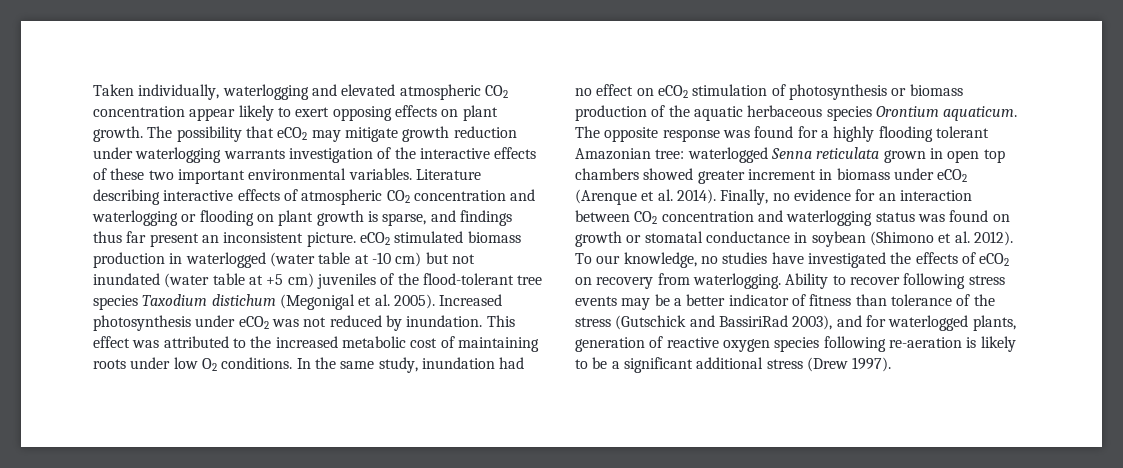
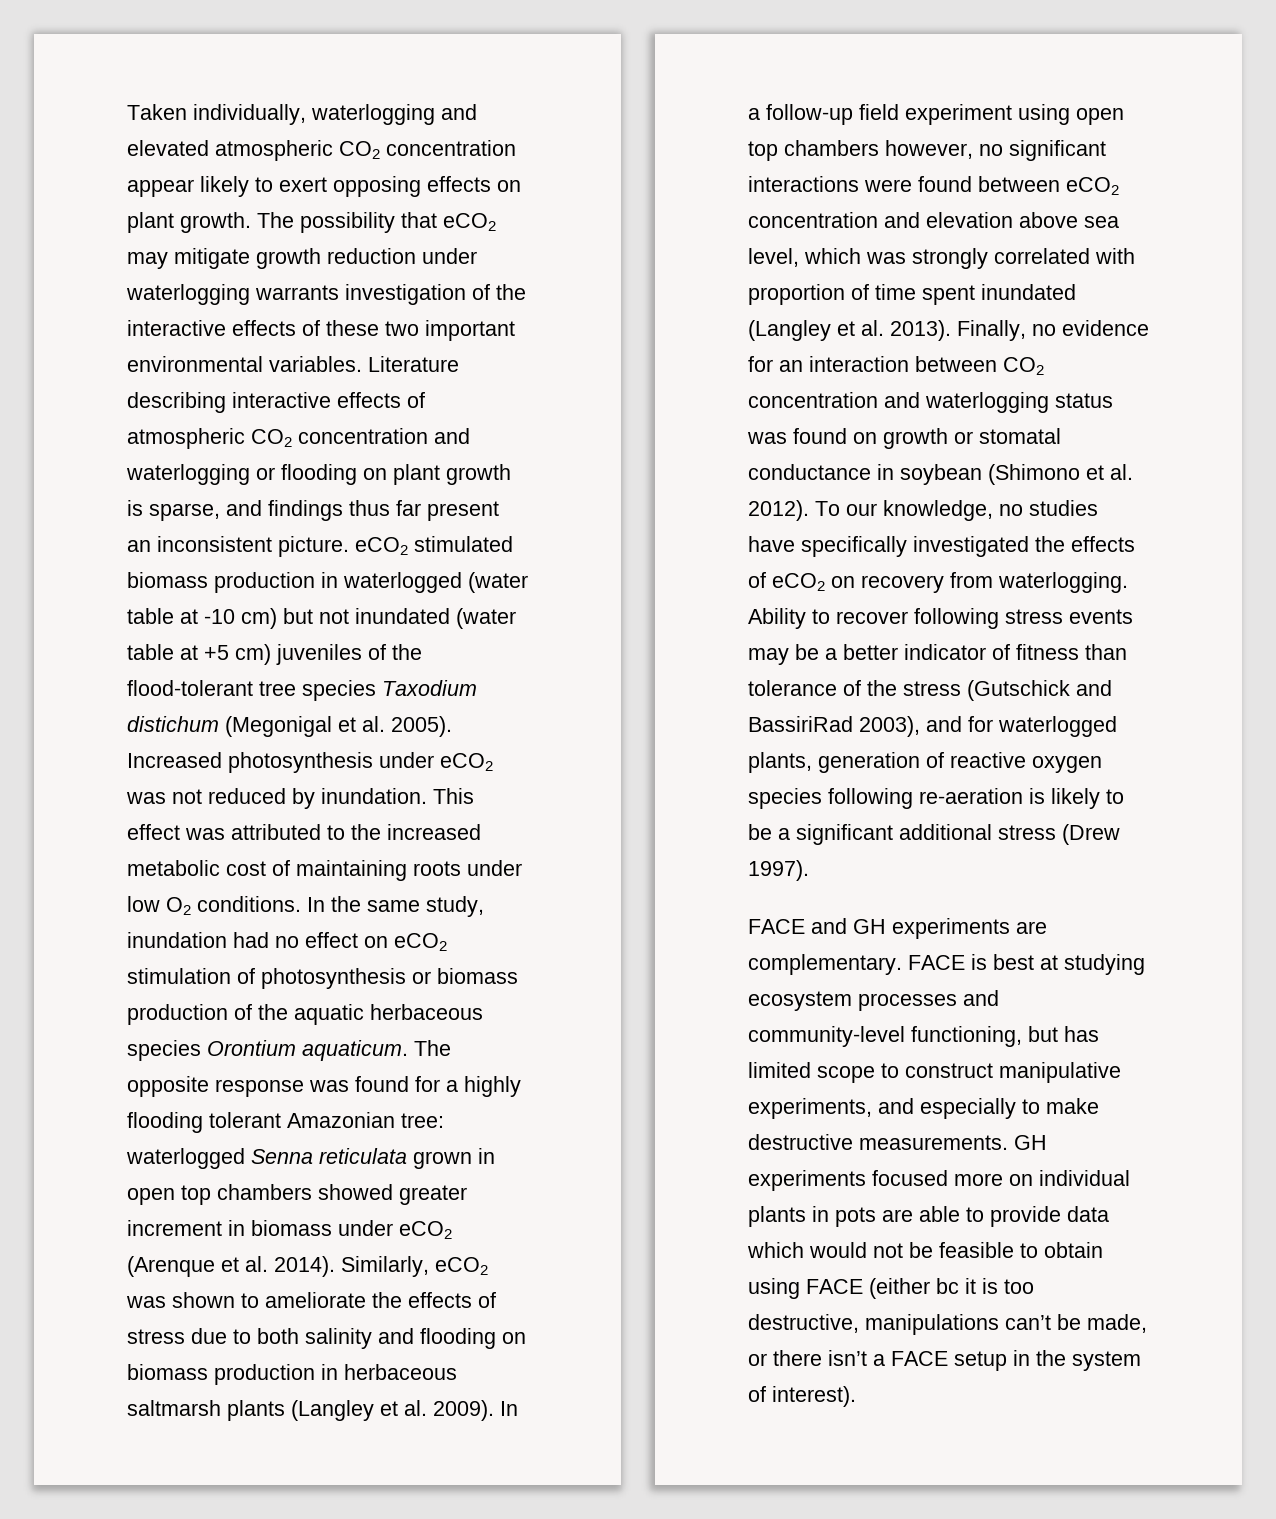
(716, 196) none -> [341,1256,488,1277] [126,1292,496,1308] [127,1328,526,1349] [127,1364,457,1385] [127,1400,518,1421] [748,104,1124,125] [748,140,1106,161] [748,176,1119,195] [748,212,1119,228] [748,248,1135,269] [748,284,1076,305] [748,320,951,341] Similarly, eCO2 was shown to ameliorate the effects of stress due to both salinity and flooding on biomass production in herbaceous saltmarsh plants (Langley et al. 2009). In a follow-up field experiment using open top chambers however, no significant interactions were found between eCO2 concentration and elevation above sea level, which was strongly correlated with proportion of time spent inundated (Langley et al. 2013).
(804, 258) none -> [801,536,907,557] specifically
(892, 364) none -> [748,918,1047,939] [748,954,1145,975] [748,990,999,1011] [748,1026,1099,1047] [748,1062,1121,1083] [748,1098,1099,1119] [748,1134,1047,1150] [748,1170,1130,1191] [748,1206,1109,1227] [747,1242,1103,1258] [748,1278,1034,1299] [748,1314,1147,1335] [748,1350,1141,1371] [748,1386,856,1407] // FACE and GH experiments are complementary. FACE is best at studying ecosystem processes and community-level functioning, but has limited scope to construct manipulative experiments, and especially to make destructive measurements. GH experiments focused more on individual plants in pots are able to provide data which would not be feasible to obtain using FACE (either bc it is too destructive, manipulations can’t be made, or there isn’t a FACE setup in the system of interest).

